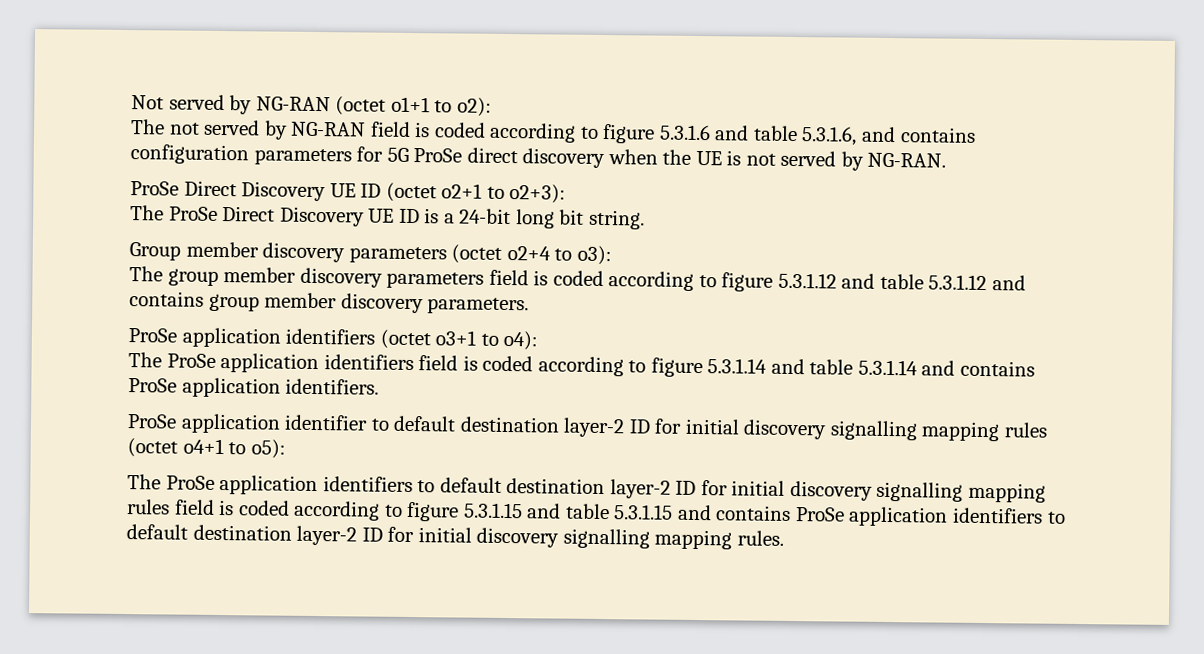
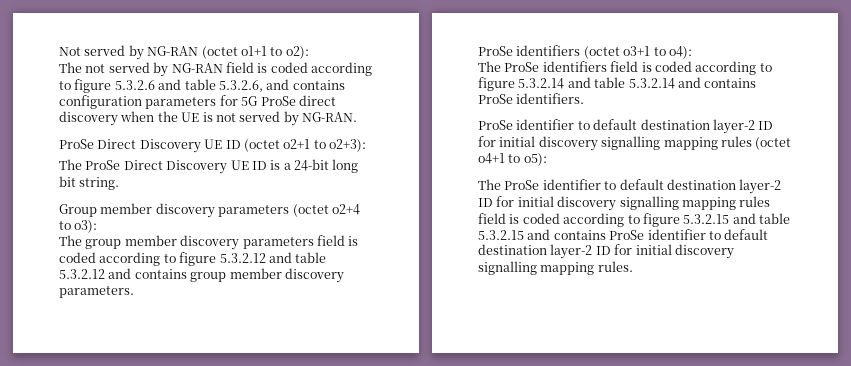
[658,124,858,146] 5.3.1.6 and table 5.3.1.6, -> [114,79,263,92] 5.3.2.6 and table 5.3.2.6,
[777,272,988,291] 5.3.1.12 and table 5.3.1.12 -> [219,252,327,263] [59,269,105,279] 5.3.2.12 and table 5.3.2.12
[181,327,281,348] application -> (513, 51) none
[220,353,320,374] application -> (540, 67) none
[707,358,1036,377] [128,377,281,398] 5.3.1.14 and table 5.3.1.14 and contains ProSe application -> [518,77,757,89] [478,94,513,104] 5.3.2.14 and table 5.3.2.14 and contains ProSe
[180,413,281,434] application -> (513, 125) none
[219,475,413,496] application identifiers -> [542,179,601,190] identifier
[462,502,1044,527] 5.3.1.15 and table 5.3.1.15 and contains ProSe application identifiers -> [683,213,790,224] [478,229,706,240] 5.3.2.15 and table 5.3.2.15 and contains ProSe identifier

